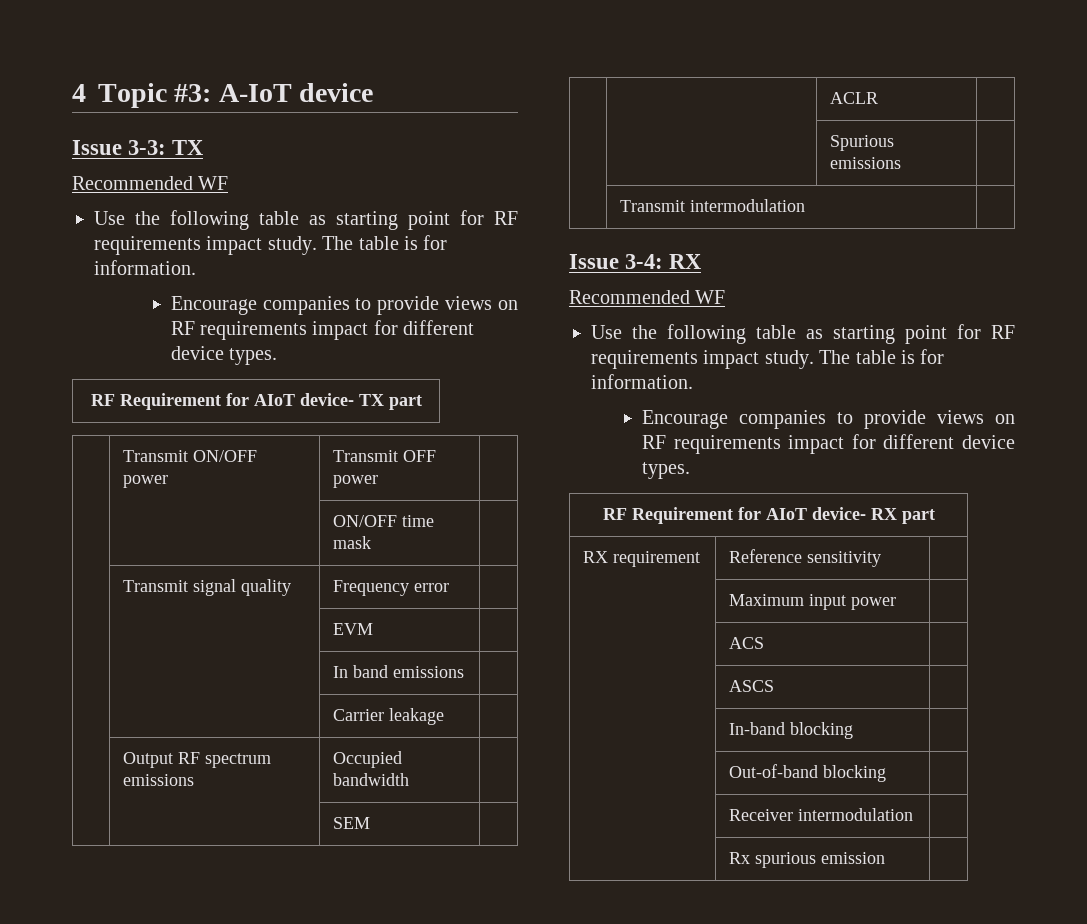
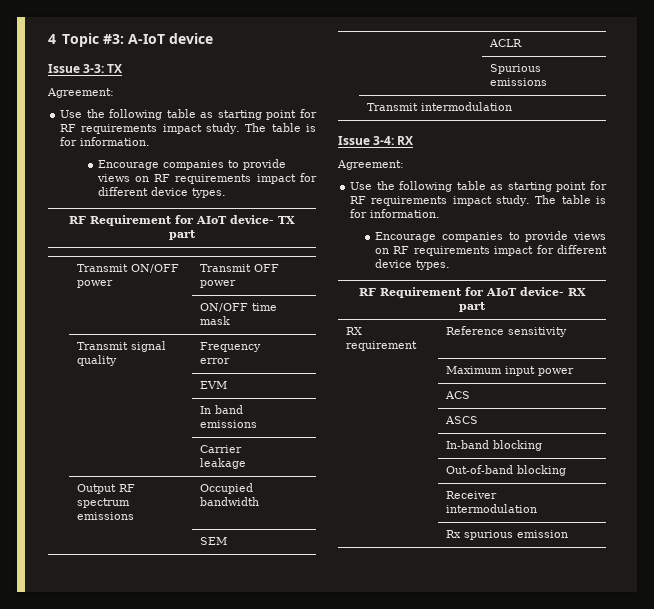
[72,176,229,190] Recommended WF -> [47,88,114,98] Agreement:
[569,290,726,304] Recommended WF -> [337,160,404,170] Agreement:

